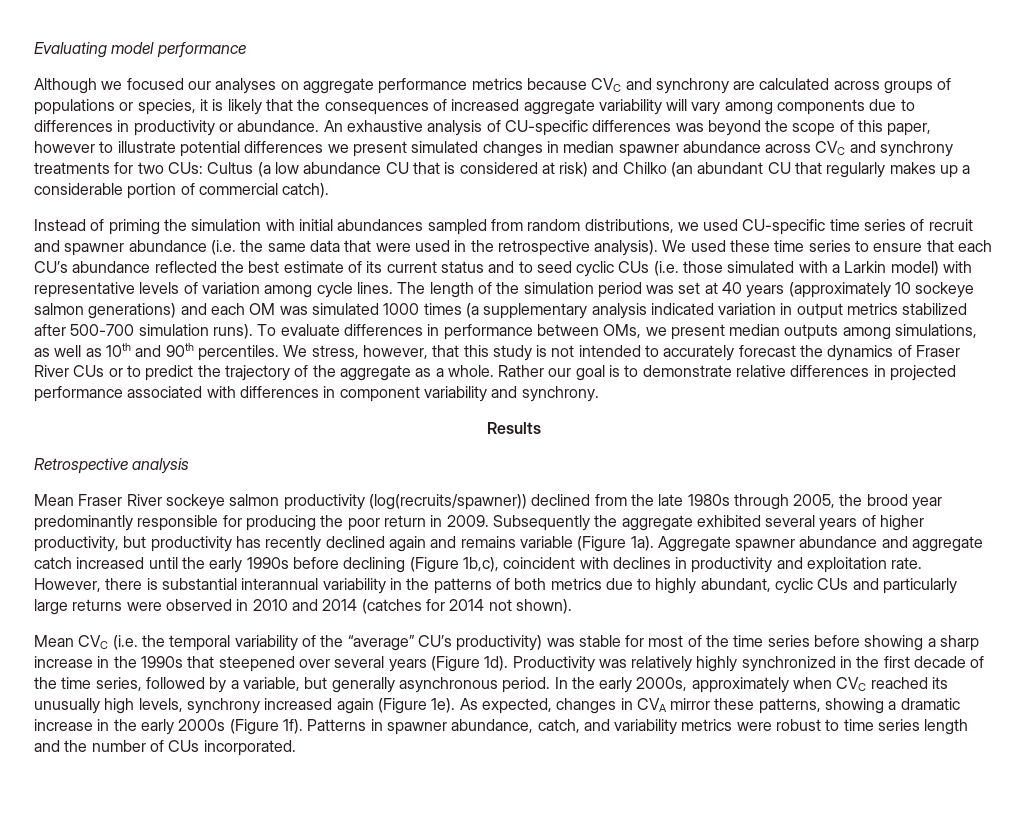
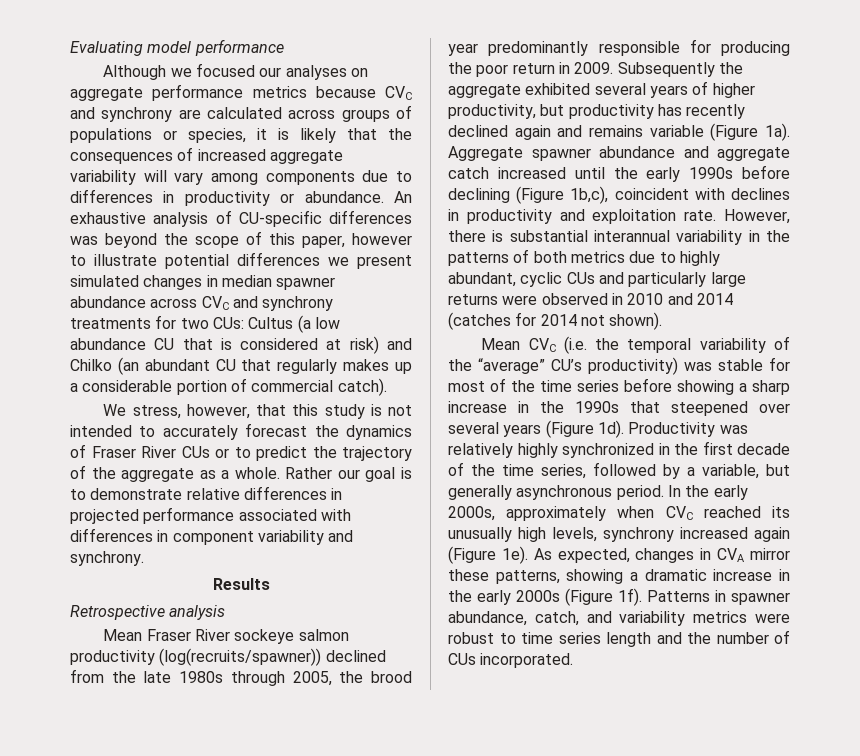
[34,219,973,235] [34,240,993,256] [34,261,973,277] [34,282,975,298] [34,303,968,319] [34,324,978,340] [34,343,279,361] Instead of priming the simulation with initial abundances sampled from random distributions, we used CU-specific time series of recruit and spawner abundance (i.e. the same data that were used in the retrospective analysis). We used these time series to ensure that each CU’s abundance reflected the best estimate of its current status and to seed cyclic CUs (i.e. those simulated with a Larkin model) with representative levels of variation among cycle lines. The length of the simulation period was set at 40 years (approximately 10 sockeye salmon generations) and each OM was simulated 1000 times (a supplementary analysis indicated variation in output metrics stabilized after 500-700 simulation runs). To evaluate differences in performance between OMs, we present median outputs among simulations, as well as 10th and 90th percentiles. -> (387, 387) none

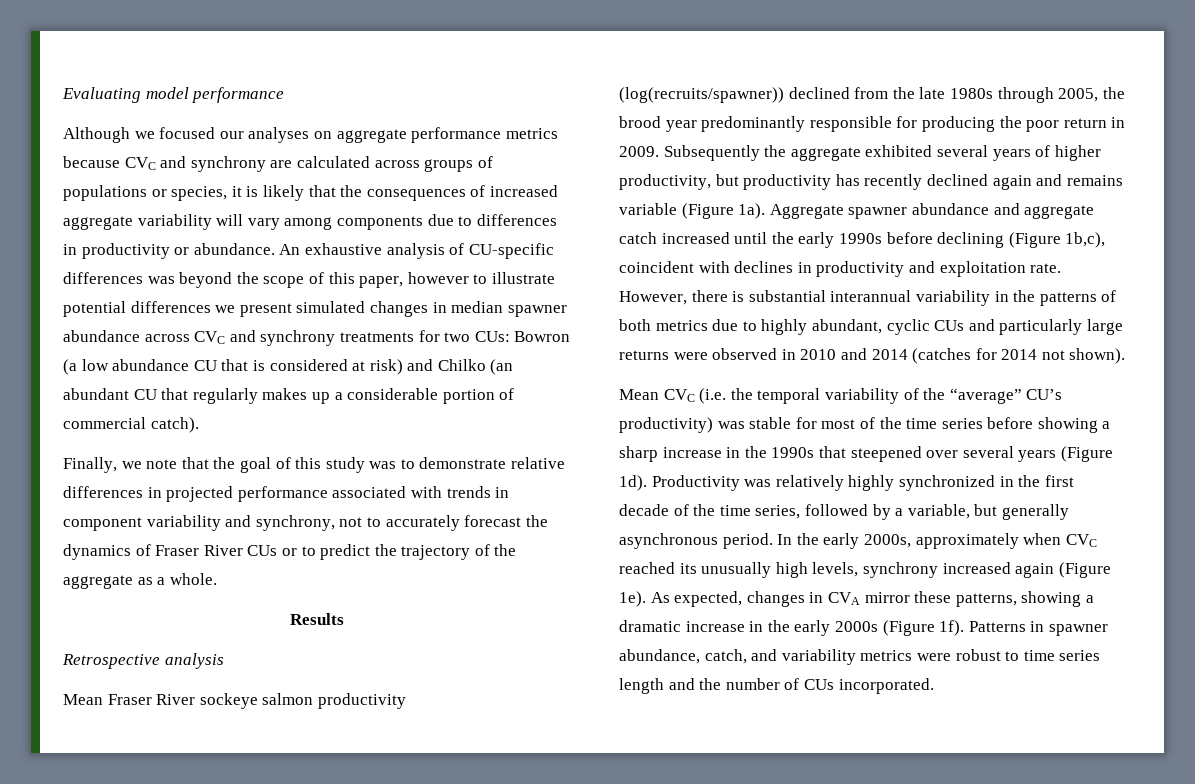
[248,317,294,329] Cultus -> [514,331,571,342] Bowron
[103,404,412,419] [70,425,132,437] We stress, however, that this study is not intended -> [63,457,566,473] [63,486,510,502] [63,515,363,531] Finally, we note that the goal of this study was to demonstrate relative differences in projected performance associated with trends in component variability and synchrony, not
[285,467,412,482] [70,486,343,500] [70,507,351,524] [70,528,354,545] [70,551,144,566] Rather our goal is to demonstrate relative differences in projected performance associated with differences in component variability and synchrony. -> (217, 579) none

